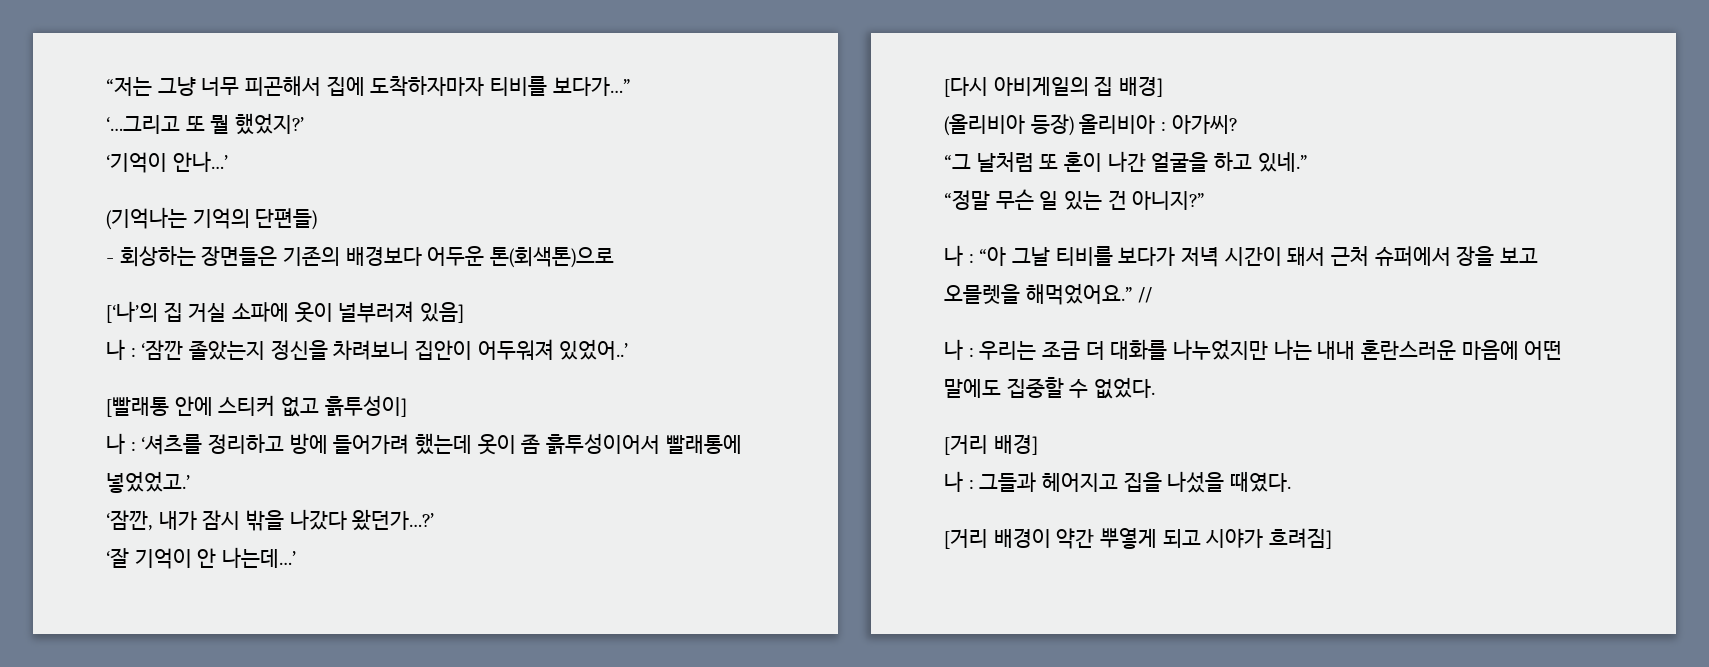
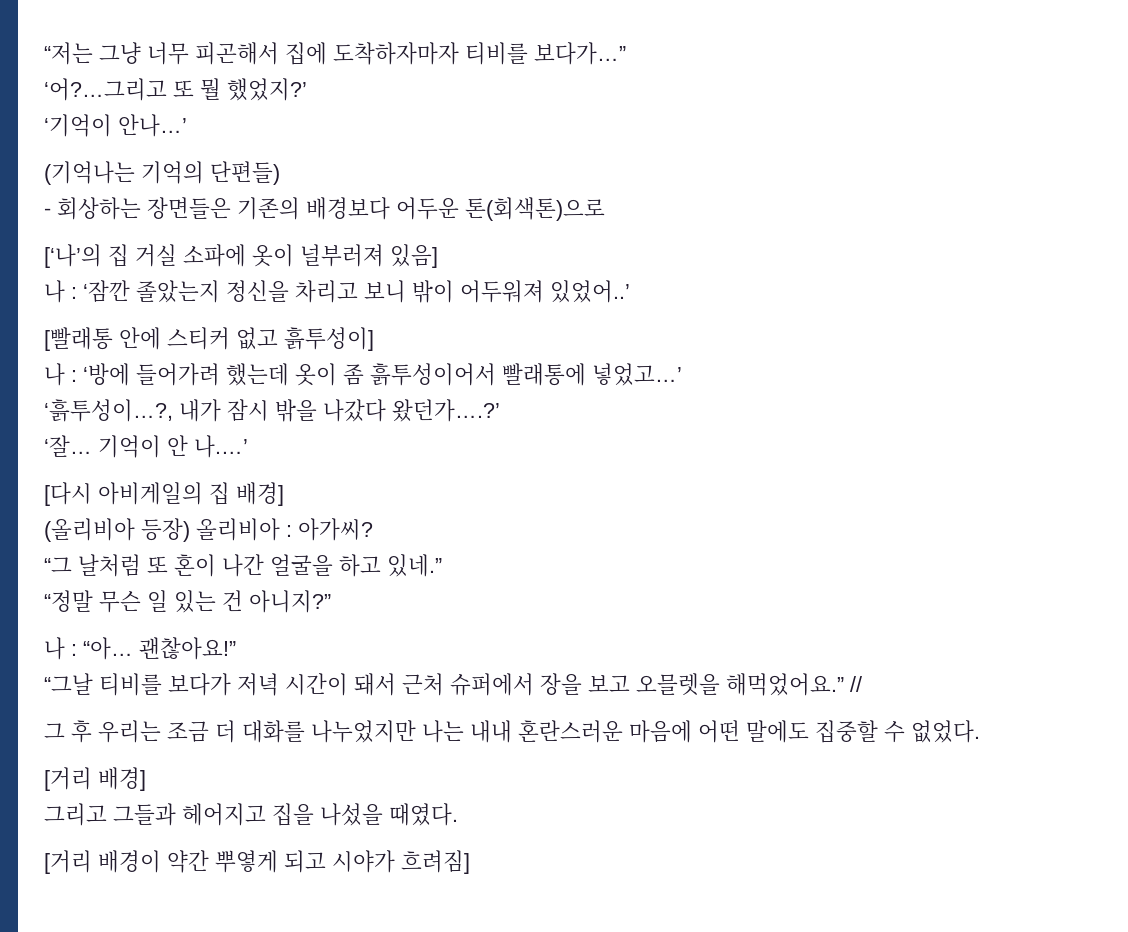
[106,115,180,134] ‘…그리고 -> [44,78,167,101] ‘어?…그리고
[333,340,473,360] 차려보니 집안이 -> [295,280,454,303] 차리고 보니 밖이
[141,433,328,455] ‘셔츠를 정리하고 방에 -> [83,363,130,386] ‘방에
[106,471,190,493] [106,510,153,531] 넣었었고.’ // ‘잠깐, -> [592,363,682,386] [44,399,173,422] 넣었고…’ // ‘흙투성이…?,
[352,509,435,531] [106,548,129,568] 왔던가…?’ // ‘잘 -> [392,399,500,422] [44,435,92,457] 왔던가….?’ // ‘잘…
[222,547,297,568] 나는데…’ -> [194,435,248,458] 나.…’
[979,247,1051,266] “아 그날 -> [83,637,236,660] [44,673,93,695] “아… 괜찮아요!” // “그날
[944,339,974,360] 나 : -> [44,720,92,743] 그 후
[944,471,974,492] 나 : -> [44,803,107,826] 그리고

